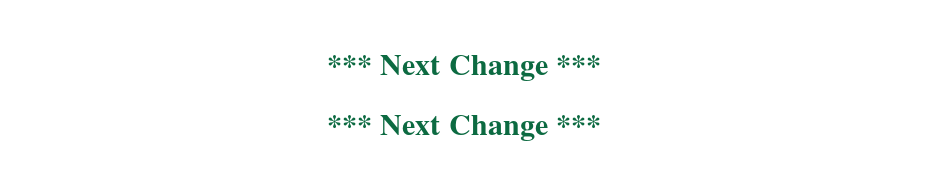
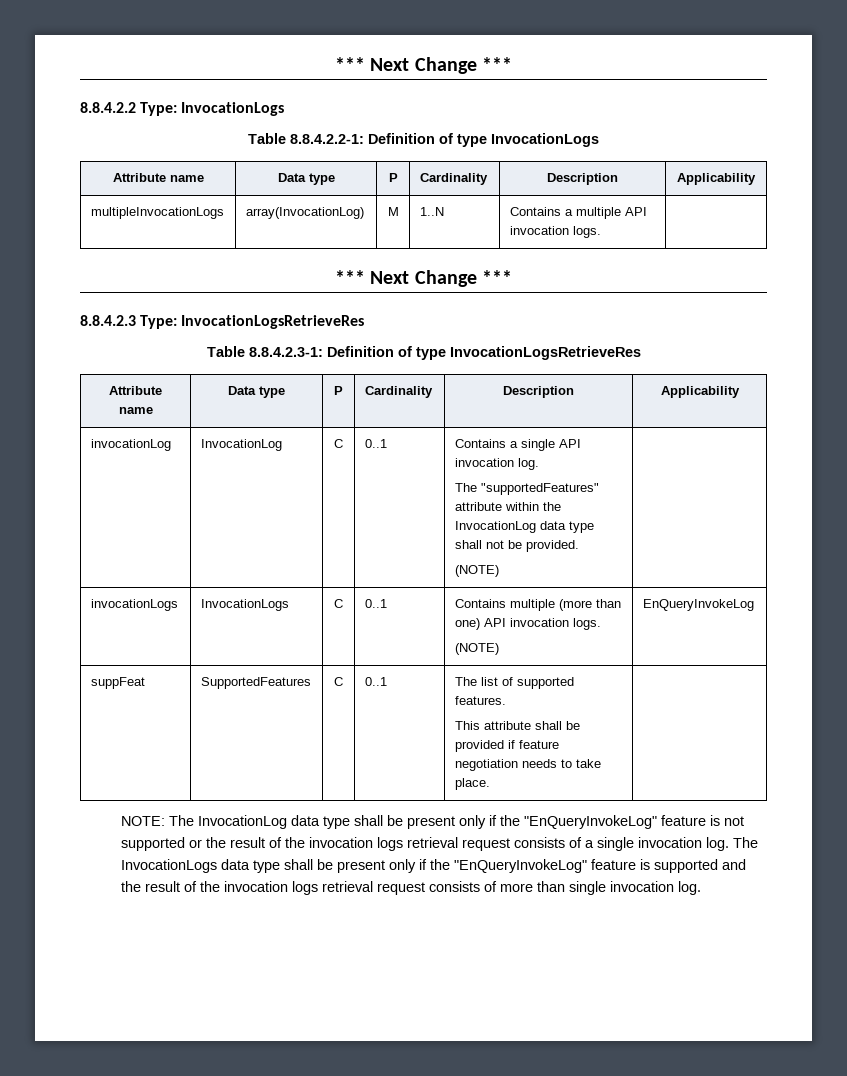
[327,55,601,81] [327,115,601,141] *** Next Change *** // *** Next Change *** -> [335,57,512,74] [80,102,285,116] [248,133,599,147] [112,173,204,182] [277,173,335,185] [388,173,398,182] [419,173,488,185] [547,173,618,185] [677,173,756,185] [90,207,224,219] [245,207,364,219] [387,207,399,216] [419,207,444,216] [509,207,647,219] [509,226,601,238] [335,270,512,287] [80,315,365,329] [206,346,641,360] [109,386,162,395] [118,407,153,414] [228,386,285,398] [334,386,343,395] [364,386,433,398] [503,386,574,398] [660,386,740,398] [90,439,171,451] [200,439,282,451] [334,439,343,448] [364,439,387,448] [454,439,581,451] [454,458,539,470] [454,483,599,495] [454,502,561,511] [454,521,594,533] [454,540,579,552] [454,565,499,577] [90,599,178,611] [200,599,289,611] [334,599,343,608] [364,599,387,608] [454,599,621,611] [454,618,601,630] [454,643,499,655] [642,599,754,611] [90,677,145,689] [200,677,311,689] [334,677,343,686] [364,677,387,686] [454,677,574,689] [454,696,506,705] [454,721,580,730] [454,740,559,752] [454,759,601,771] [454,778,490,790] [121,815,745,829] [121,837,759,851] [121,859,747,873] [121,881,702,895] *** Next Change *** // 8.8.4.2.2 Type: InvocationLogs // Table 8.8.4.2.2-1: Definition of type InvocationLogs // Attribute name | Data type | P | Cardinality | Description | Applicability // multipleInvocationLogs | array(InvocationLog) | M | 1..N | Contains a multiple API invocation logs. | // *** Next Change *** // 8.8.4.2.3 Type: InvocationLogsRetrieveRes // Table 8.8.4.2.3-1: Definition of type InvocationLogsRetrieveRes // Attribute name | Data type | P | Cardinality | Description | Applicability // invocationLog | InvocationLog | C | 0..1 | Contains a single API invocation log. // The "supportedFeatures" attribute within the InvocationLog data type shall not be provided. // (NOTE) | // invocationLogs | InvocationLogs | C | 0..1 | Contains multiple (more than one) API invocation logs. // (NOTE) | EnQueryInvokeLog // suppFeat | SupportedFeatures | C | 0..1 | The list of supported features. // This attribute shall be provided if feature negotiation needs to take place. | // NOTE: The InvocationLog data type shall be present only if the "EnQueryInvokeLog" feature is not supported or the result of the invocation logs retrieval request consists of a single invocation log. The InvocationLogs data type shall be present only if the "EnQueryInvokeLog" feature is supported and the result of the invocation logs retrieval request consists of more than single invocation log.

